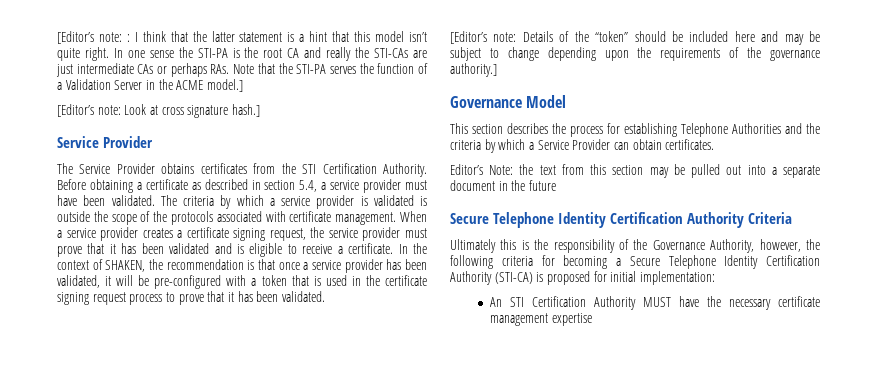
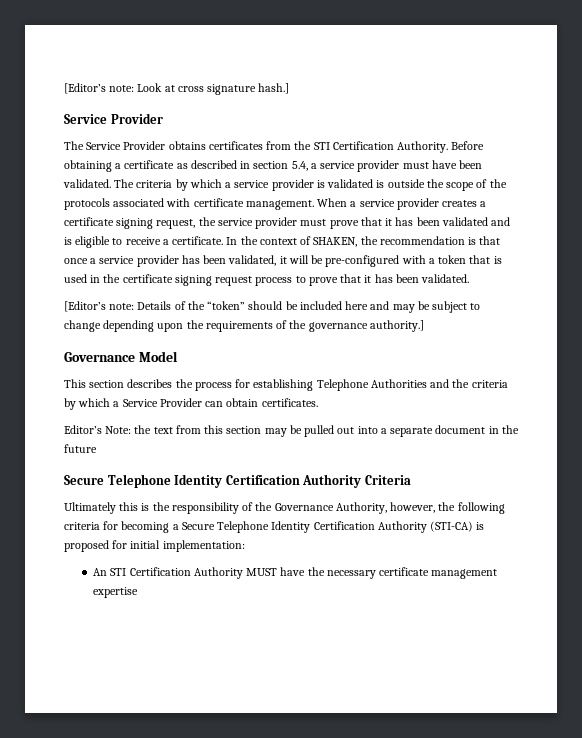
[57,31,428,44] [57,47,428,61] [56,63,428,77] [57,79,243,92] [57,104,121,117] [Editor’s note: : I think that the latter statement is a hint that this model isn’t quite right. In one sense the STI-PA is the root CA and really the STI-CAs are just intermediate CAs or perhaps RAs. Note that the STI-PA serves the function of a Validation Server in the ACME model.] // [Editor’s note: -> [64,83,135,94] [Editor’s note:

